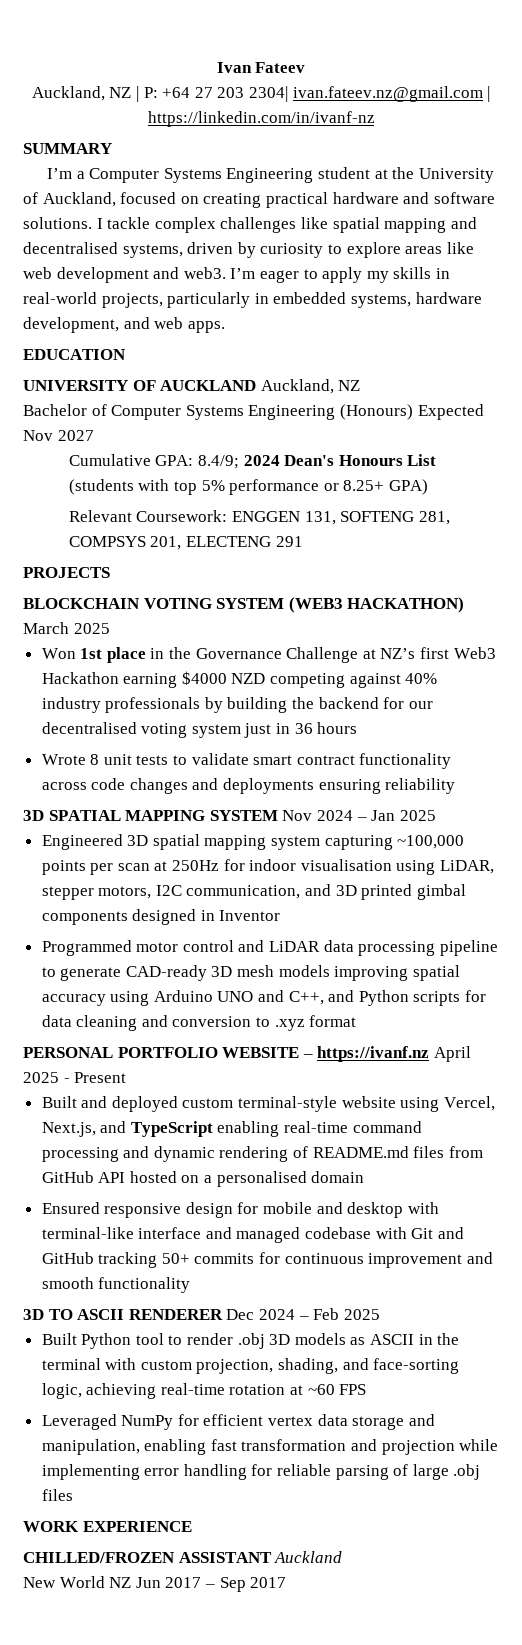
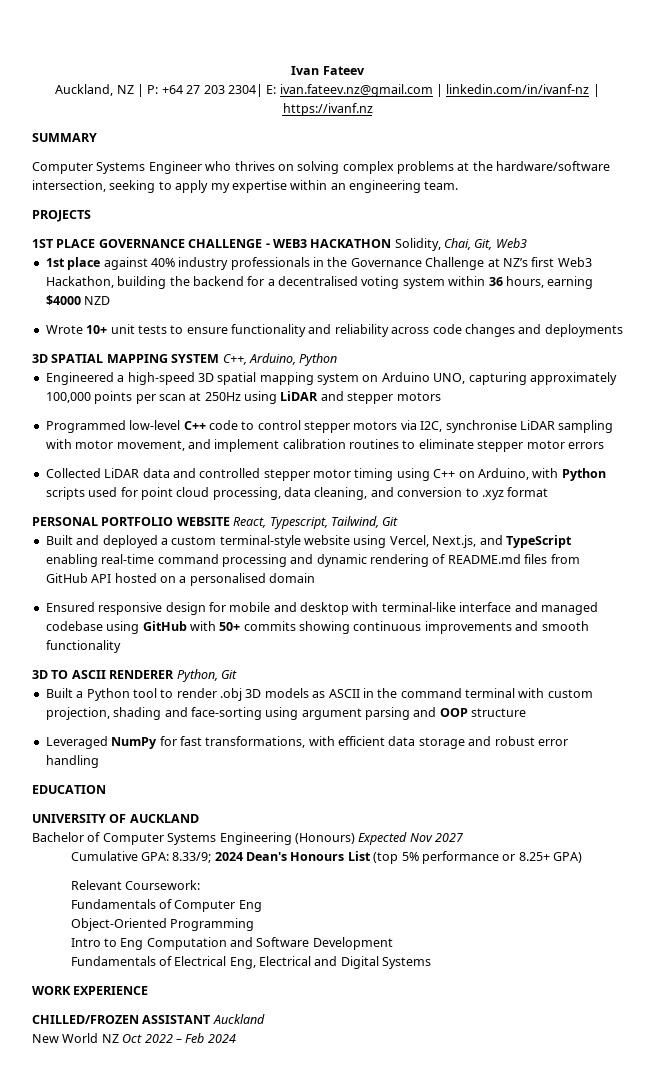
(288, 94) none -> [266,85,277,94] E:
[147,111,375,127] [23,143,112,154] [47,167,494,183] [23,192,495,208] [23,217,477,233] [23,242,474,258] [23,267,450,283] [23,292,482,308] [23,317,225,333] [23,349,126,360] [23,379,361,394] [23,404,484,420] [23,430,94,441] [68,454,437,469] [68,479,428,495] [68,510,450,525] [68,536,303,550] [23,567,110,578] [23,597,465,613] [23,622,110,634] [41,647,146,663] https://linkedin.com/in/ivanf-nz // SUMMARY // I’m a Computer Systems Engineering student at the University of Auckland, focused on creating practical hardware and software solutions. I tackle complex challenges like spatial mapping and decentralised systems, driven by curiosity to explore areas like web development and web3. I’m eager to apply my skills in real-world projects, particularly in embedded systems, hardware development, and web apps. // EDUCATION // UNIVERSITY OF AUCKLAND Auckland, NZ // Bachelor of Computer Systems Engineering (Honours) Expected Nov 2027 // Cumulative GPA: 8.4/9; 2024 Dean's Honours List (students with top 5% performance or 8.25+ GPA) // Relevant Coursework: ENGGEN 131, SOFTENG 281, COMPSYS 201, ELECTENG 291 // PROJECTS // BLOCKCHAIN VOTING SYSTEM (WEB3 HACKATHON) March 2025 // Won 1st place -> [446,84,600,97] [282,103,373,116] [32,133,97,142] [32,161,611,174] [32,180,459,193] [32,210,91,222] [32,238,527,251] [45,257,310,270] linkedin.com/in/ivanf-nz | https://ivanf.nz // SUMMARY // Computer Systems Engineer who thrives on solving complex problems at the hardware/software intersection, seeking to apply my expertise within an engineering team. // PROJECTS // 1ST PLACE GOVERNANCE CHALLENGE - WEB3 HACKATHON Solidity, Chai, Git, Web3 // 1st place against 40% industry professionals
[41,671,438,688] [41,697,223,713] Hackathon earning $4000 NZD competing against 40% industry professionals by -> [45,276,114,288] Hackathon,
[408,701,433,709] our -> [267,279,275,286] a
[244,722,358,738] just in 36 hours -> [448,276,594,289] [45,295,111,305] within 36 hours, earning $4000 NZD
[90,754,100,765] 8 -> [86,325,108,334] 10+
[191,753,452,769] validate smart contract functionality -> [186,324,389,337] ensure functionality and reliability
[318,778,456,794] ensuring reliability -> (623, 330) none
[282,810,436,821] Nov 2024 – Jan 2025 -> [222,353,338,366] C++, Arduino, Python
(123, 842) none -> [117,372,195,385] a high-speed
[324,835,465,850] capturing ~100,000 -> [362,372,617,385] [45,392,91,403] on Arduino UNO, capturing approximately 100,000
[223,859,495,875] [41,884,466,900] [41,909,281,925] [41,940,498,956] [41,965,460,981] [41,990,487,1006] [41,1015,138,1031] for indoor visualisation using LiDAR, stepper motors, I2C communication, and 3D printed gimbal components designed in Inventor // Programmed motor control and LiDAR data processing pipeline to generate CAD-ready 3D mesh models improving spatial accuracy using Arduino UNO and C++, and Python scripts for data cleaning -> [244,391,441,404] [45,420,614,433] [45,439,604,452] [45,468,606,481] [45,487,368,500] using LiDAR and stepper motors // Programmed low-level C++ code to control stepper motors via I2C, synchronise LiDAR sampling with motor movement, and implement calibration routines to eliminate stepper motor errors // Collected LiDAR data and controlled stepper motor timing using C++ on Arduino, with Python scripts used for point cloud processing, data cleaning,
[302,1046,471,1062] [23,1072,127,1083] – https://ivanf.nz April 2025 - Present -> [233,516,399,529] React, Typescript, Tailwind, Git
(178, 1104) none -> [160,538,168,545] a
[375,1227,464,1239] [41,1252,463,1268] with Git and GitHub tracking 50+ commits for continuous improvement -> [106,621,512,634] using GitHub with 50+ commits showing continuous improvements
[226,1308,380,1320] [41,1333,77,1345] Dec 2024 – Feb 2025 // Built -> [176,669,237,682] [45,688,84,698] Python, Git // Built a
(460, 1339) none -> [400,688,462,698] command
[278,1358,339,1374] shading, -> [113,707,162,720] shading
[41,1383,367,1399] [41,1414,435,1430] [41,1439,499,1455] [41,1464,481,1480] [41,1489,73,1501] logic, achieving real-time rotation at ~60 FPS // Leveraged NumPy for efficient vertex data storage and manipulation, enabling fast transformation and projection while implementing error handling for reliable parsing of large .obj files -> [265,707,527,720] [45,736,568,749] [45,755,99,768] [32,785,106,794] [32,814,199,823] [32,832,464,845] [70,851,583,864] [70,880,200,890] [70,899,262,912] [70,918,254,931] [70,937,393,950] [70,956,432,969] using argument parsing and OOP structure // Leveraged NumPy for fast transformations, with efficient data storage and robust error handling // EDUCATION // UNIVERSITY OF AUCKLAND // Bachelor of Computer Systems Engineering (Honours) Expected Nov 2027 // Cumulative GPA: 8.33/9; 2024 Dean's Honours List (top 5% performance or 8.25+ GPA) // Relevant Coursework: // Fundamentals of Computer Eng // Object-Oriented Programming // Intro to Eng Computation and Software Development // Fundamentals of Electrical Eng, Electrical and Digital Systems
[135,1577,287,1592] Jun 2017 – Sep 2017 -> [122,1033,236,1043] Oct 2022 – Feb 2024

